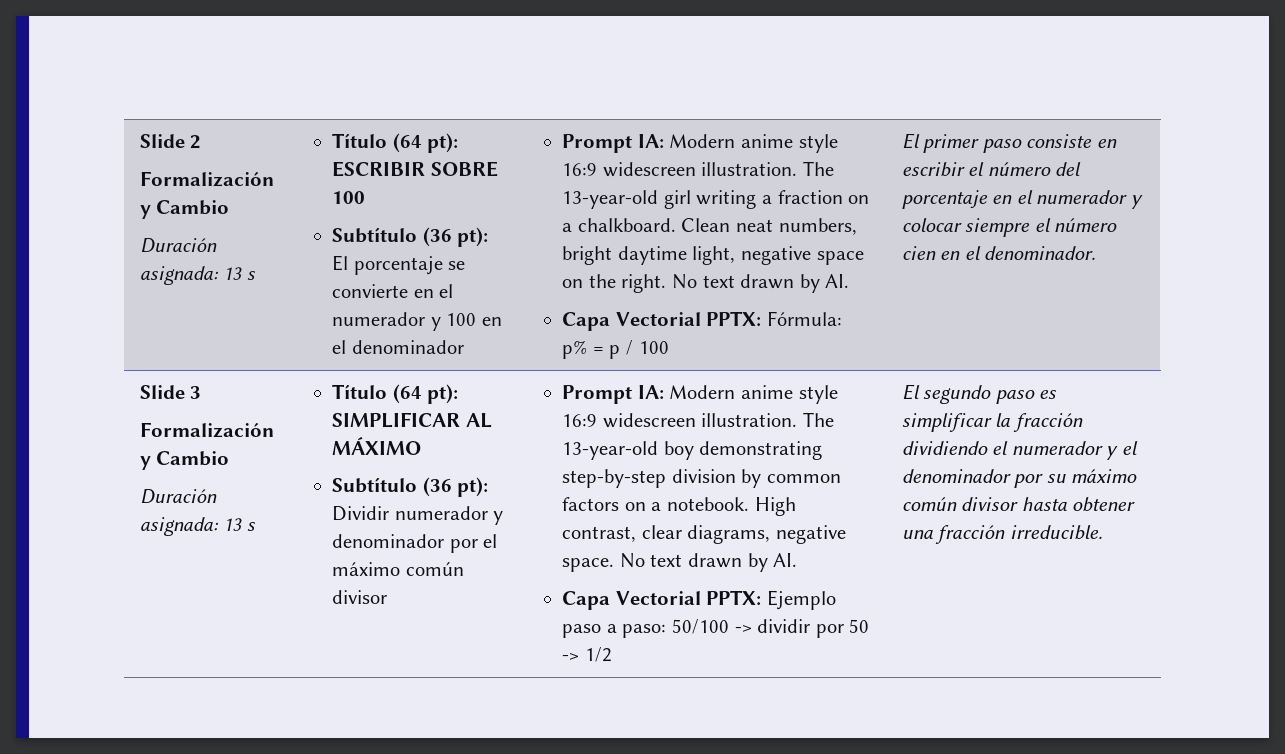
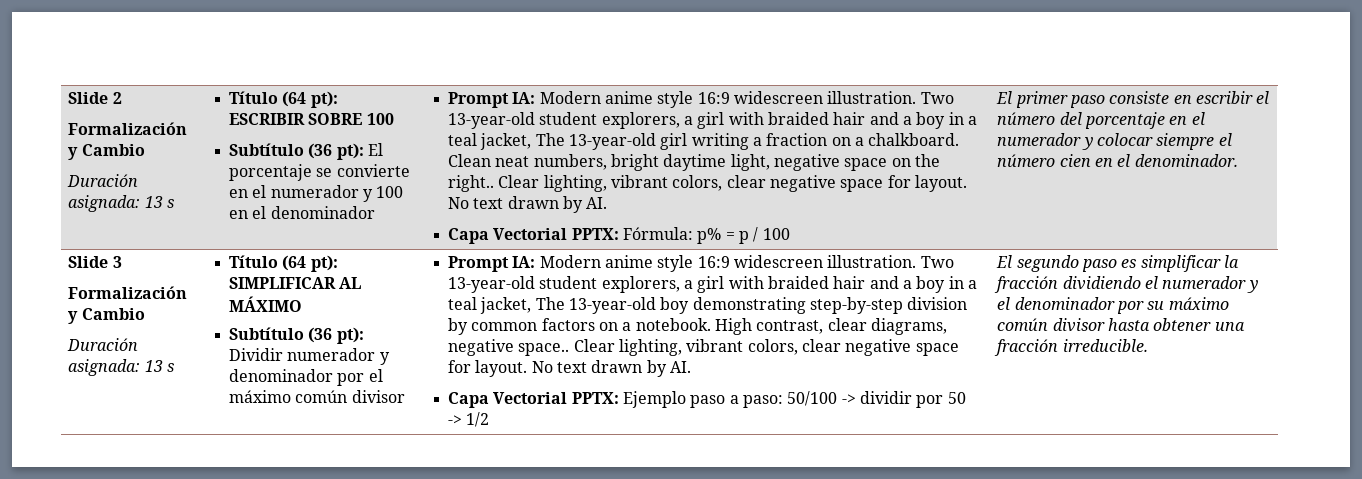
(798, 169) none -> [920,92,954,104] [447,112,977,129] [447,133,532,150] Two 13-year-old student explorers, a girl with braided hair and a boy in a teal jacket,
[621,274,667,293] right. -> [447,175,967,192] right.. Clear lighting, vibrant colors, clear negative space for layout.
(798, 420) none -> [920,256,954,268] [447,276,977,293] [447,297,532,314] Two 13-year-old student explorers, a girl with braided hair and a boy in a teal jacket,
[562,558,615,572] space. -> [518,339,959,356] [447,360,528,377] space.. Clear lighting, vibrant colors, clear negative space for layout.

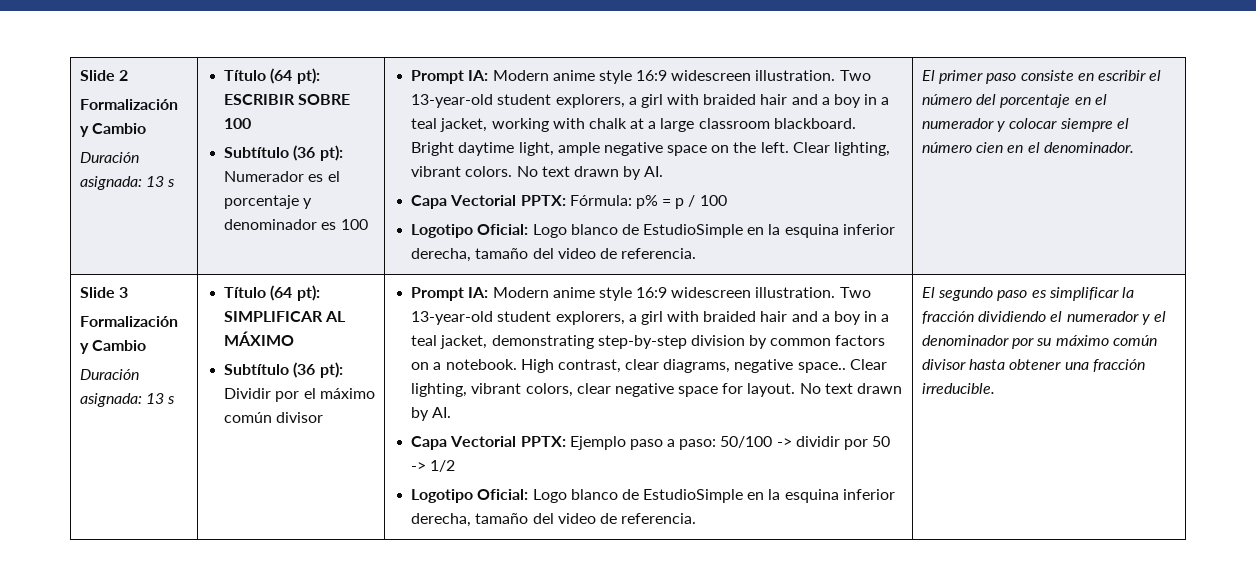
[367,143,383,156] [228,164,410,181] [228,185,404,202] [228,206,375,219] El porcentaje se convierte en el numerador y 100 en el denominador -> [224,171,340,182] [224,195,313,209] [224,219,368,230] Numerador es el porcentaje y denominador es 100
[535,133,960,150] [447,154,659,171] The 13-year-old girl writing a fraction on a chalkboard. Clean neat numbers, bright -> [491,118,856,132] [411,142,455,156] working with chalk at a large classroom blackboard. Bright
(770, 162) none -> [557,142,600,156] ample
[447,175,967,192] right.. Clear lighting, vibrant colors, clear negative space for layout. -> [760,142,890,156] [411,166,513,177] left. Clear lighting, vibrant colors.
(790, 234) none -> [411,224,895,238] [411,248,697,262] // Logotipo Oficial: Logo blanco de EstudioSimple en la esquina inferior derecha, tamaño del video de referencia.
[287,348,390,365] [228,369,333,382] numerador y denominador -> (272, 393) none
[535,297,690,314] The 13-year-old boy -> (488, 342) none
(490, 419) none -> [411,489,895,503] [411,513,697,527] // Logotipo Oficial: Logo blanco de EstudioSimple en la esquina inferior derecha, tamaño del video de referencia.

